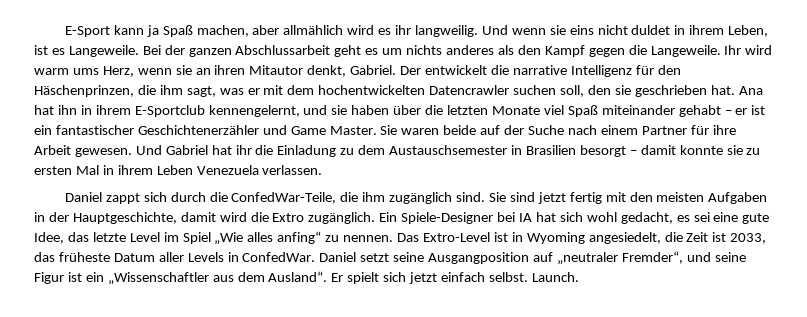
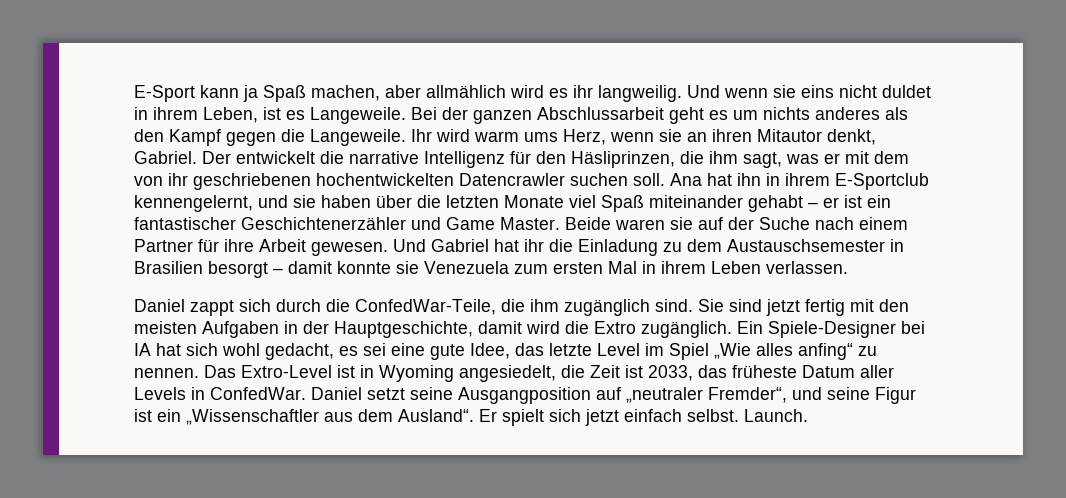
[34,85,134,97] Häschenprinzen, -> [571,151,675,168] Häsliprinzen,
[318,85,735,97] hochentwickelten Datencrawler suchen soll, den sie geschrieben hat. -> [134,173,665,190] von ihr geschriebenen hochentwickelten Datencrawler suchen soll.
[380,125,477,135] Sie waren beide -> [565,217,693,230] Beide waren sie
[746,148,761,155] zu -> [424,261,548,274] Venezuela zum
[196,165,259,175] Venezuela -> (761, 267) none

